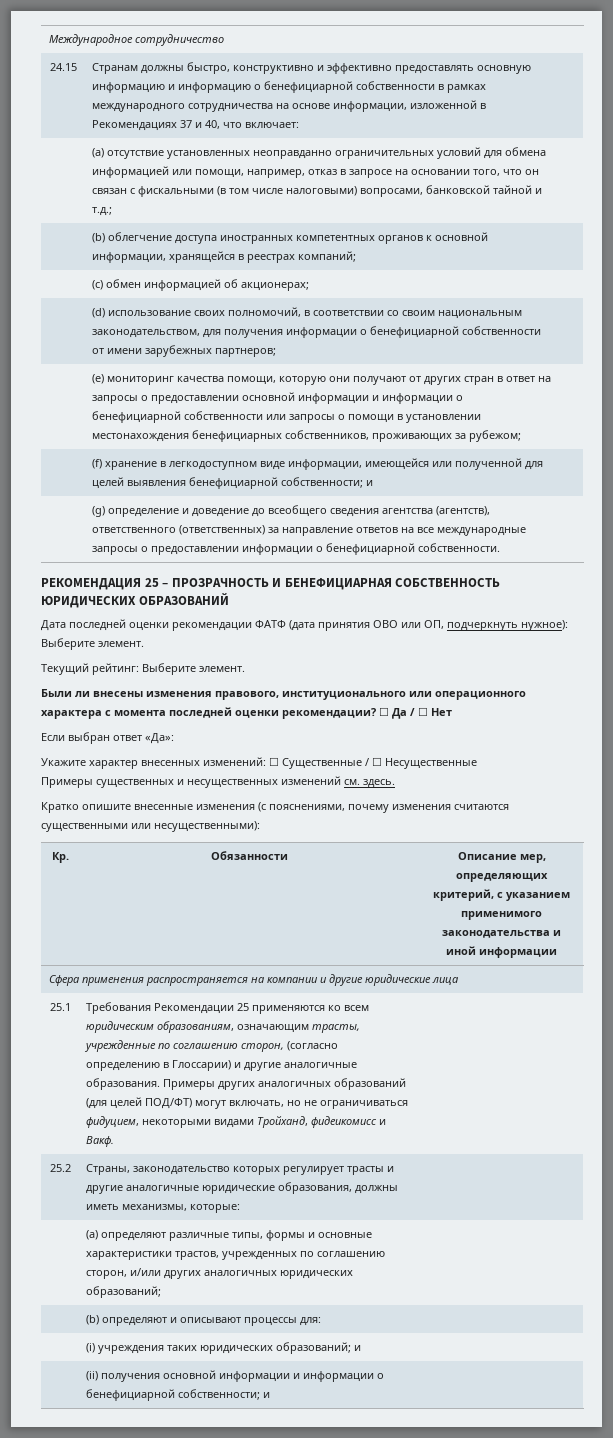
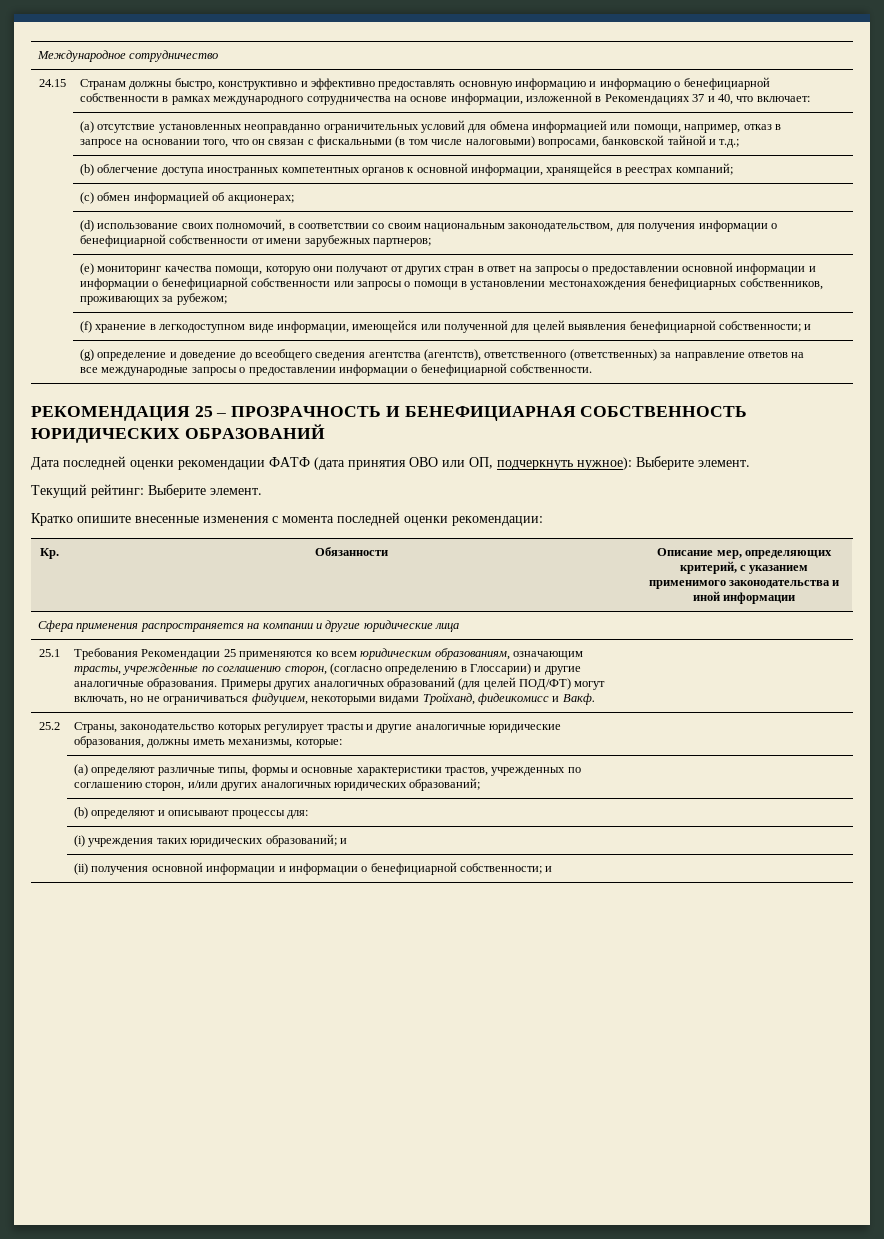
[41,689,526,700] [41,707,452,719] [41,732,174,744] [41,757,477,769] [41,776,395,788] [41,802,509,813] [41,821,260,832] Были ли внесены изменения правового, институционального или операционного характера с момента последней оценки рекомендации? ☐ Да / ☐ Нет // Если выбран ответ «Да»: // Укажите характер внесенных изменений: ☐ Существенные / ☐ Несущественные // Примеры существенных и несущественных изменений см. здесь. // Кратко опишите внесенные изменения (с пояснениями, почему изменения считаются существенными или несущественными): -> [31,512,543,526] Кратко опишите внесенные изменения с момента последней оценки рекомендации:

